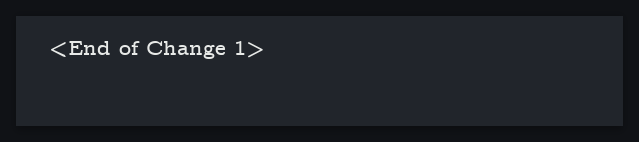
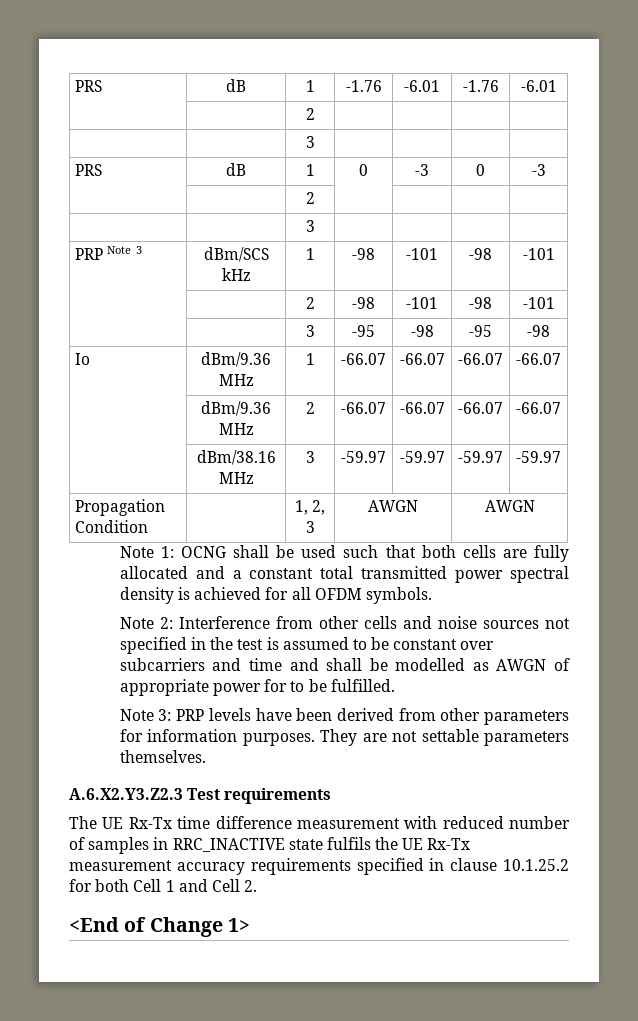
(49, 49) none -> [75,80,103,92] [226,79,246,92] [305,80,315,92] [345,80,382,92] [404,80,440,92] [462,80,499,92] [520,80,557,92] [305,108,315,120] [305,136,315,148] [75,164,103,176] [226,163,246,176] [305,164,315,176] [359,164,368,176] [415,164,429,176] [476,164,485,176] [531,164,546,176] [305,192,315,204] [305,220,315,232] [75,246,142,260] [203,247,269,262] [221,268,251,281] [305,248,315,260] [352,248,375,260] [406,248,438,260] [469,248,492,260] [522,248,555,260] [305,297,315,309] [352,297,375,309] [406,297,438,309] [469,297,492,309] [522,297,555,309] [305,325,315,337] [352,325,375,337] [410,325,434,337] [469,325,492,337] [527,325,550,337] [75,353,91,365] [201,352,271,367] [218,374,254,386] [305,353,315,365] [341,353,386,365] [399,353,445,365] [458,353,503,365] [516,353,561,365] [201,401,271,416] [218,423,254,435] [305,402,315,414] [341,402,386,414] [399,402,445,414] [458,402,503,414] [516,402,561,414] [196,450,276,465] [218,472,254,484] [305,451,315,463] [341,451,386,463] [399,451,445,463] [458,451,503,463] [516,451,561,463] [75,499,166,516] [75,520,149,533] [294,500,326,515] [305,521,315,533] [368,500,418,512] [484,500,535,512] [119,545,569,562] [119,566,569,583] [119,587,432,604] [119,616,571,629] [119,637,495,654] [119,658,571,671] [119,679,395,696] [119,708,569,725] [119,729,569,746] [119,750,206,763] [69,788,332,804] [69,816,570,829] [69,837,471,854] [69,858,569,875] [69,879,258,892] PRS | dB | 1 | -1.76 | -6.01 | -1.76 | -6.01 // | | 2 | | | | // | | 3 | | | | // PRS | dB | 1 | 0 | -3 | 0 | -3 // | | 2 | | | | // | | 3 | | | | // PRP Note 3 | dBm/SCS kHz | 1 | -98 | -101 | -98 | -101 // | | 2 | -98 | -101 | -98 | -101 // | | 3 | -95 | -98 | -95 | -98 // Io | dBm/9.36 MHz | 1 | -66.07 | -66.07 | -66.07 | -66.07 // | dBm/9.36 MHz | 2 | -66.07 | -66.07 | -66.07 | -66.07 // | dBm/38.16 MHz | 3 | -59.97 | -59.97 | -59.97 | -59.97 // Propagation Condition | | 1, 2, 3 | AWGN | AWGN // Note 1: OCNG shall be used such that both cells are fully allocated and a constant total transmitted power spectral density is achieved for all OFDM symbols. // Note 2: Interference from other cells and noise sources not specified in the test is assumed to be constant over subcarriers and time and shall be modelled as AWGN of appropriate power for to be fulfilled. // Note 3: PRP levels have been derived from other parameters for information purposes. They are not settable parameters themselves. // A.6.X2.Y3.Z2.3 Test requirements // The UE Rx-Tx time difference measurement with reduced number of samples in RRC_INACTIVE state fulfils the UE Rx-Tx measurement accuracy requirements specified in clause 10.1.25.2 for both Cell 1 and Cell 2. //

